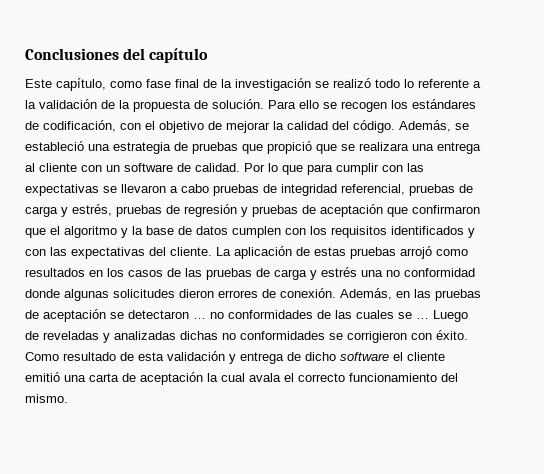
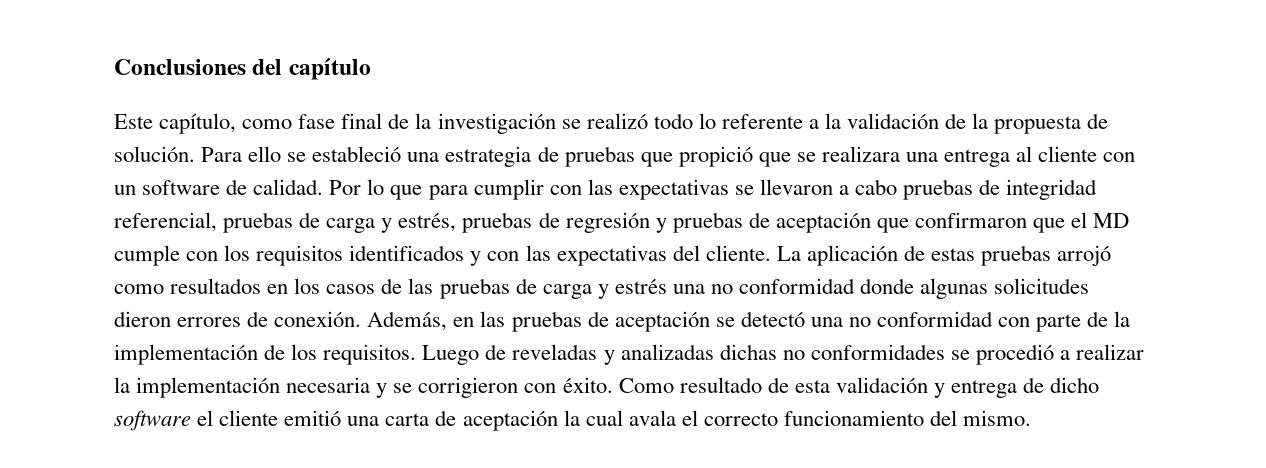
[341,99,476,112] [25,120,469,133] recogen los estándares de codificación, con el objetivo de mejorar la calidad del código. Además, se -> (307, 157) none
[64,226,281,238] algoritmo y la base de datos cumplen -> [1093,213,1130,228] [114,245,180,266] MD cumple
[128,310,429,319] detectaron … no conformidades de las cuales se … -> [740,311,1131,332] [114,344,417,365] detectó una no conformidad con parte de la implementación de los requisitos.
(343, 336) none -> [975,344,1145,365] [114,377,413,398] procedió a realizar la implementación necesaria y se

